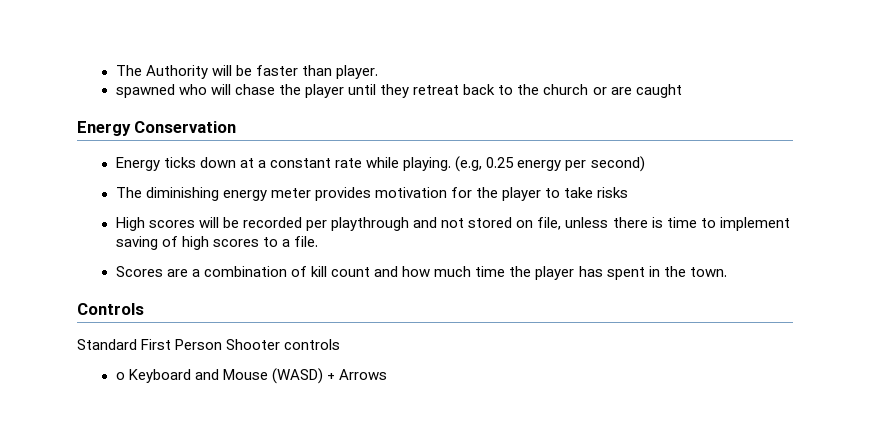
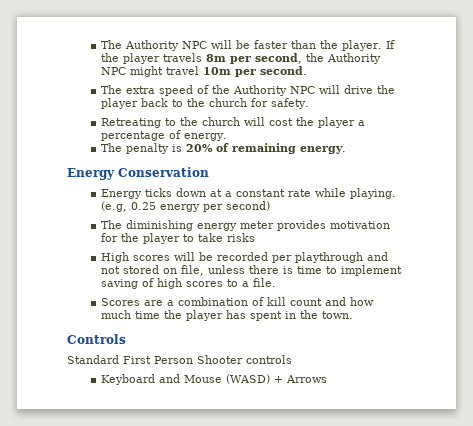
(208, 72) none -> [181,41,207,49] NPC
(333, 70) none -> [319,40,338,49] the
[115,84,682,98] // spawned who will chase the player until they retreat back to the church or are caught -> [385,40,395,49] [100,53,381,64] [100,66,307,77] [100,85,395,96] [100,98,309,109] [100,117,365,128] [100,130,227,141] [100,143,346,154] If the player travels 8m per second, the Authority NPC might travel 10m per second. // The extra speed of the Authority NPC will drive the player back to the church for safety. // Retreating to the church will cost the player a percentage of energy. // The penalty is 20% of remaining energy.
[115,372,125,380] o -> (292, 359) none

